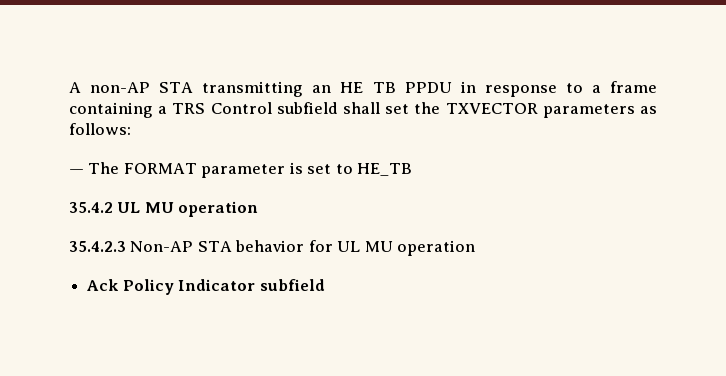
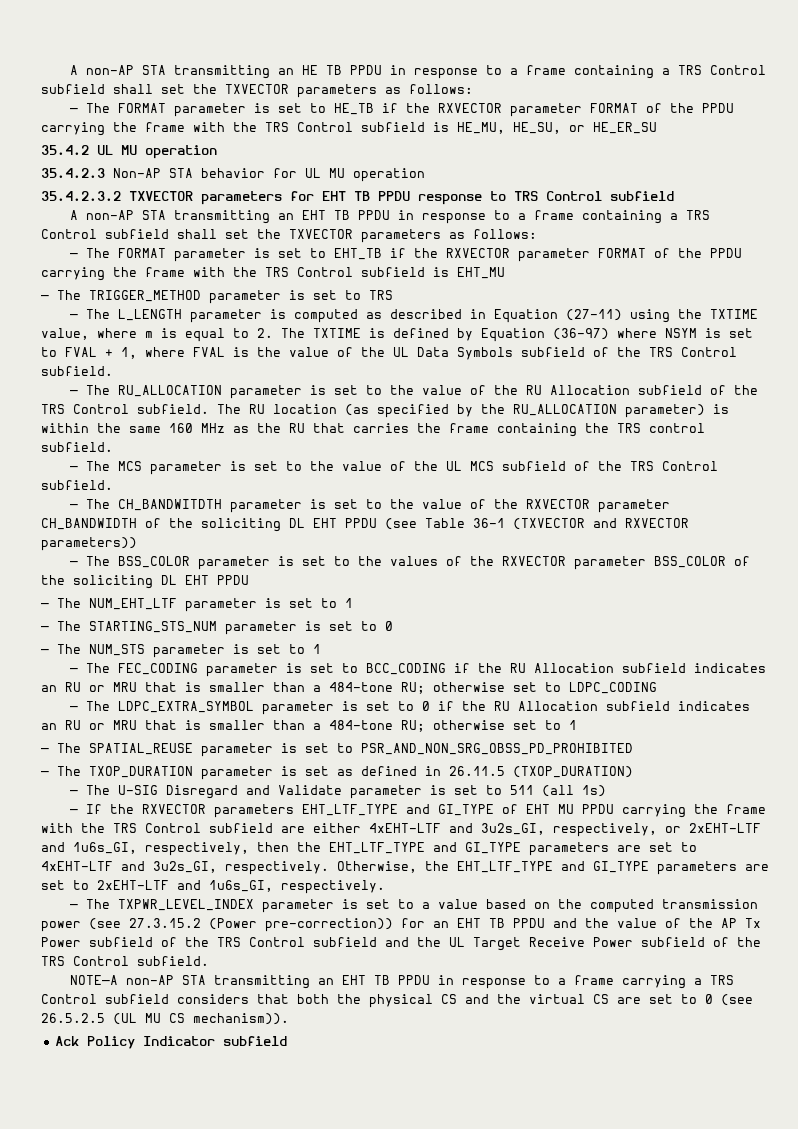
(413, 169) none -> [382,103,735,117] [41,122,657,136] if the RXVECTOR parameter FORMAT of the PPDU carrying the frame with the TRS Control subfield is HE_MU, HE_SU, or HE_ER_SU
(476, 248) none -> [41,191,674,205] [70,210,711,224] [41,229,537,243] [70,248,743,262] [41,267,505,281] [41,290,393,304] [70,309,759,323] [41,328,753,342] [41,347,737,360] [41,366,113,376] [70,385,759,399] [41,404,729,418] [41,423,705,437] [41,442,113,452] [70,461,719,475] [41,480,113,490] [70,499,671,513] [41,518,689,532] [41,537,137,551] [70,556,751,570] [41,575,249,589] [41,598,353,612] [41,621,393,635] [41,644,321,658] [70,663,767,677] [41,682,657,694] [70,701,751,715] [41,720,577,732] [41,743,633,757] [41,766,633,780] [70,785,607,799] [70,804,767,818] [41,823,761,837] [41,842,697,856] [41,861,769,875] [41,880,385,894] [70,899,759,913] [41,918,761,932] [41,937,761,951] [41,956,209,966] [70,975,735,989] [41,994,753,1008] [41,1013,289,1025] // 35.4.2.3.2 TXVECTOR parameters for EHT TB PPDU response to TRS Control subfield // A non-AP STA transmitting an EHT TB PPDU in response to a frame containing a TRS Control subfield shall set the TXVECTOR parameters as follows: // — The FORMAT parameter is set to EHT_TB if the RXVECTOR parameter FORMAT of the PPDU carrying the frame with the TRS Control subfield is EHT_MU // — The TRIGGER_METHOD parameter is set to TRS // — The L_LENGTH parameter is computed as described in Equation (27-11) using the TXTIME value, where m is equal to 2. The TXTIME is defined by Equation (36-97) where NSYM is set to FVAL + 1, where FVAL is the value of the UL Data Symbols subfield of the TRS Control subfield. // — The RU_ALLOCATION parameter is set to the value of the RU Allocation subfield of the TRS Control subfield. The RU location (as specified by the RU_ALLOCATION parameter) is within the same 160 MHz as the RU that carries the frame containing the TRS control subfield. // — The MCS parameter is set to the value of the UL MCS subfield of the TRS Control subfield. // — The CH_BANDWITDTH parameter is set to the value of the RXVECTOR parameter CH_BANDWIDTH of the soliciting DL EHT PPDU (see Table 36-1 (TXVECTOR and RXVECTOR parameters)) // — The BSS_COLOR parameter is set to the values of the RXVECTOR parameter BSS_COLOR of the soliciting DL EHT PPDU // — The NUM_EHT_LTF parameter is set to 1 // — The STARTING_STS_NUM parameter is set to 0 // — The NUM_STS parameter is set to 1 // — The FEC_CODING parameter is set to BCC_CODING if the RU Allocation subfield indicates an RU or MRU that is smaller than a 484-tone RU; otherwise set to LDPC_CODING // — The LDPC_EXTRA_SYMBOL parameter is set to 0 if the RU Allocation subfield indicates an RU or MRU that is smaller than a 484-tone RU; otherwise set to 1 // — The SPATIAL_REUSE parameter is set to PSR_AND_NON_SRG_OBSS_PD_PROHIBITED // — The TXOP_DURATION parameter is set as defined in 26.11.5 (TXOP_DURATION) // — The U-SIG Disregard and Validate parameter is set to 511 (all 1s) // — If the RXVECTOR parameters EHT_LTF_TYPE and GI_TYPE of EHT MU PPDU carrying the frame with the TRS Control subfield are either 4xEHT-LTF and 3u2s_GI, respectively, or 2xEHT-LTF and 1u6s_GI, respectively, then the EHT_LTF_TYPE and GI_TYPE parameters are set to 4xEHT-LTF and 3u2s_GI, respectively. Otherwise, the EHT_LTF_TYPE and GI_TYPE parameters are set to 2xEHT-LTF and 1u6s_GI, respectively. // — The TXPWR_LEVEL_INDEX parameter is set to a value based on the computed transmission power (see 27.3.15.2 (Power pre-correction)) for an EHT TB PPDU and the value of the AP Tx Power subfield of the TRS Control subfield and the UL Target Receive Power subfield of the TRS Control subfield. // NOTE—A non-AP STA transmitting an EHT TB PPDU in response to a frame carrying a TRS Control subfield considers that both the physical CS and the virtual CS are set to 0 (see 26.5.2.5 (UL MU CS mechanism)).

